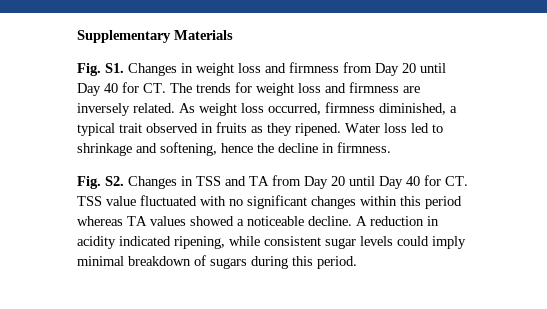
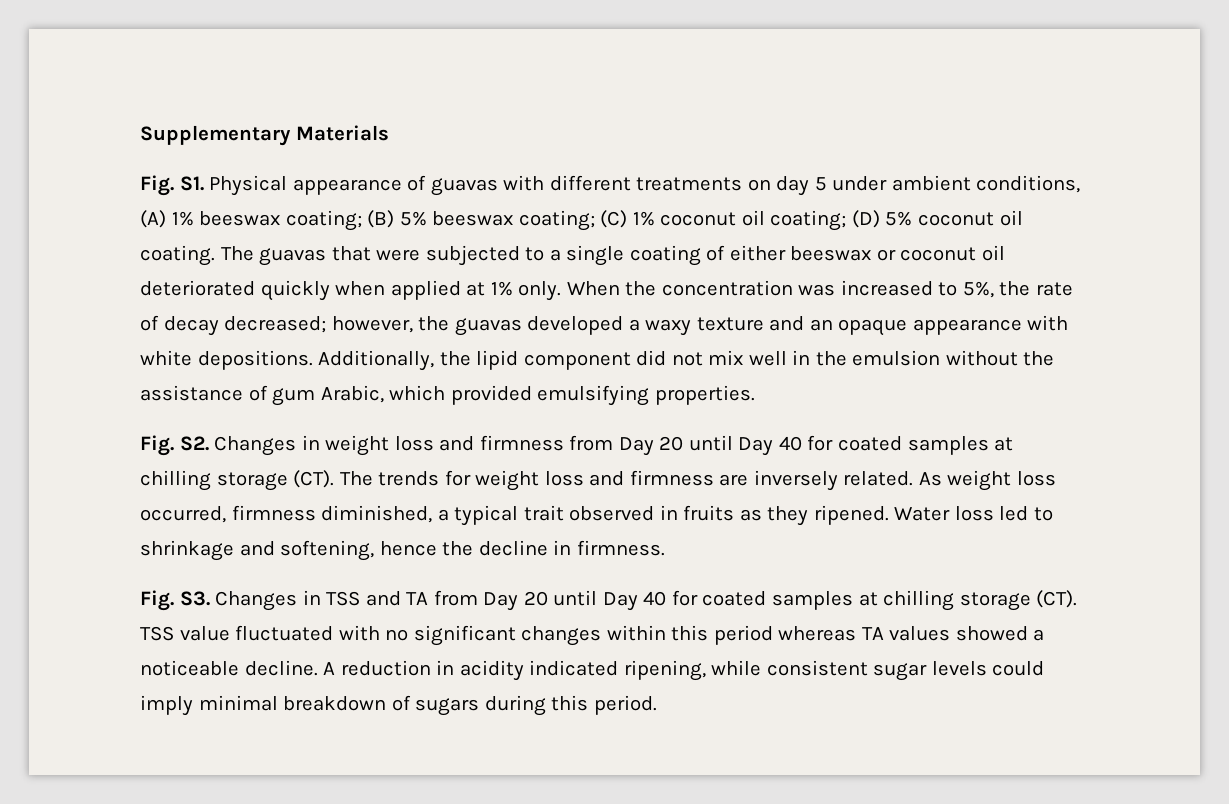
(124, 68) none -> [209,175,1081,196] [140,210,1023,231] [140,245,1006,266] [140,280,1074,301] [140,315,1069,336] [140,350,1055,371] [140,385,755,406] [140,435,209,456] Physical appearance of guavas with different treatments on day 5 under ambient conditions, (A) 1% beeswax coating; (B) 5% beeswax coating; (C) 1% coconut oil coating; (D) 5% coconut oil coating. The guavas that were subjected to a single coating of either beeswax or coconut oil deteriorated quickly when applied at 1% only. When the concentration was increased to 5%, the rate of decay decreased; however, the guavas developed a waxy texture and an opaque appearance with white depositions. Additionally, the lipid component did not mix well in the emulsion without the assistance of gum Arabic, which provided emulsifying properties. // Fig. S2.
[143,83,166,93] CT. -> [838,436,1014,455] [140,470,335,491] coated samples at chilling storage (CT).
[105,176,124,186] S2. -> [179,591,210,606] S3.
[445,176,468,186] CT. -> [702,590,1078,611] coated samples at chilling storage (CT).

